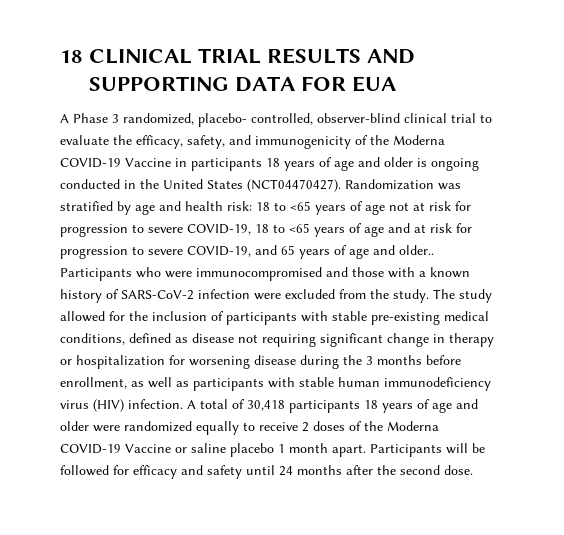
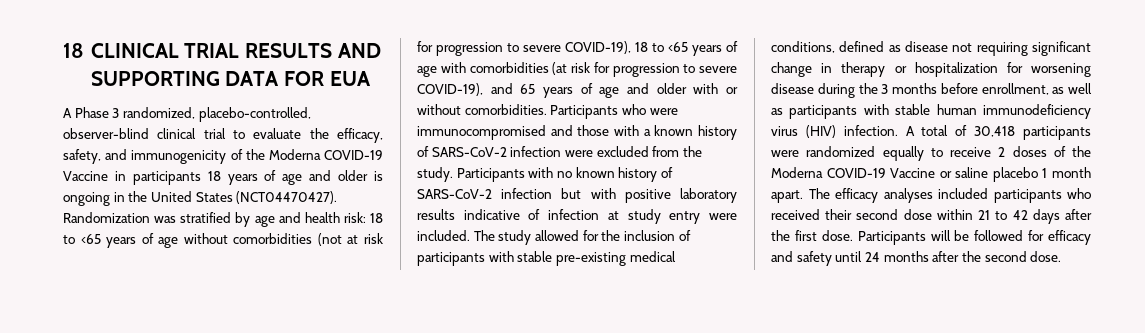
[198,113,313,127] placebo- controlled, -> [198,107,311,122] placebo-controlled,
[60,179,120,189] conducted -> (110, 199) none
[389,201,471,211] [60,223,472,237] [60,246,251,259] not at risk for progression to severe COVID-19, 18 to <65 years of age and at risk for progression to severe COVID-19, -> [183,233,383,246] [417,41,738,56] [417,62,737,77] [417,83,483,96] without comorbidities (not at risk for progression to severe COVID-19), 18 to <65 years of age with comorbidities (at risk for progression to severe COVID-19),
[399,245,434,255] older.. -> [656,83,738,94] [417,104,547,115] older with or without comorbidities.
(429, 296) none -> [456,167,673,182] [417,188,737,203] [417,209,737,224] [417,230,470,241] Participants with no known history of SARS-CoV-2 infection but with positive laboratory results indicative of infection at study entry were included.
[364,399,478,413] [60,421,89,431] 18 years of age and older -> (1091, 133) none
(366, 450) none -> [808,188,1091,203] [771,209,1092,224] [771,230,853,241] The efficacy analyses included participants who received their second dose within 21 to 42 days after the first dose.

